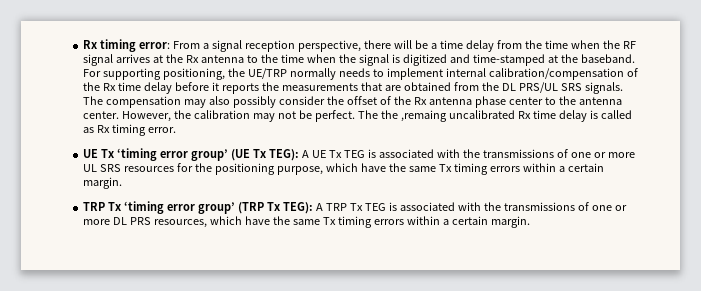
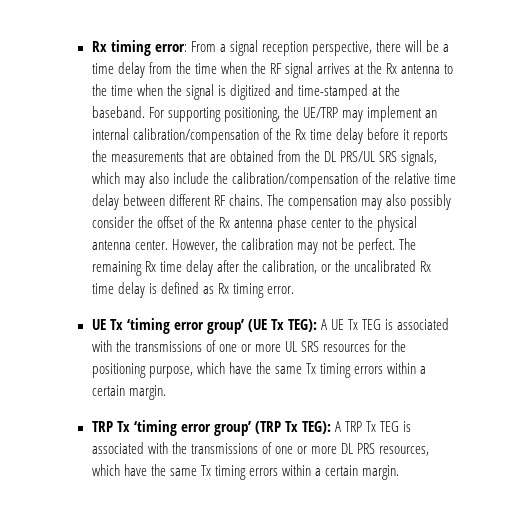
[290,68,443,80] normally needs to implement -> [341,106,437,122] may implement an
[584,82,623,94] signals. -> [401,150,438,166] [91,172,456,188] [91,194,263,210] signals, which may also include the calibration/compensation of the relative time delay between different RF chains.
(576, 100) none -> [377,216,418,232] physical
[380,110,447,122] the ,remaing -> [91,260,350,276] remaining Rx time delay after the calibration, or the
[600,110,632,119] called -> [160,282,199,294] defined

